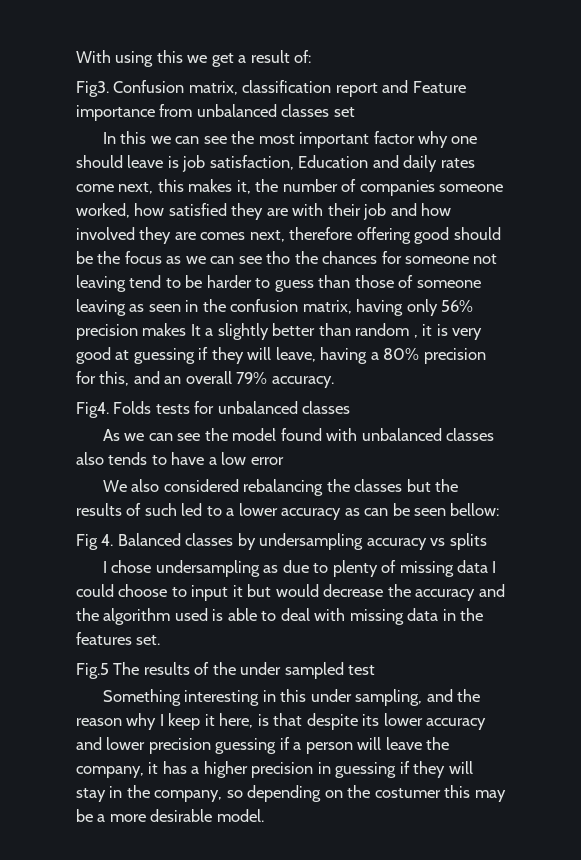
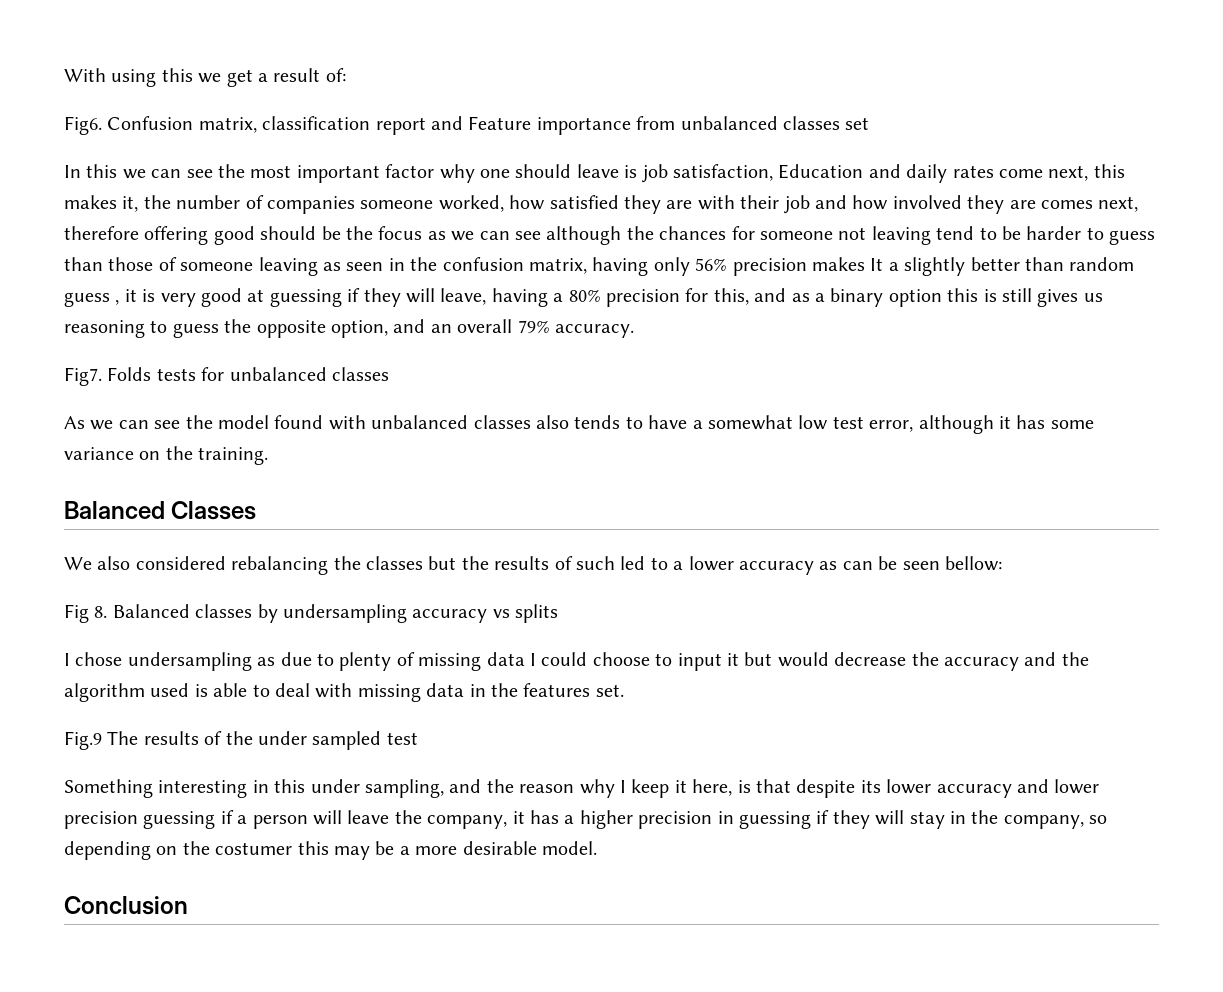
[76,81,109,97] Fig3. -> [64,116,102,135] Fig6.
[266,251,291,264] tho -> [546,226,622,245] although
(410, 329) none -> [64,292,110,307] guess
(160, 377) none -> [791,288,1103,307] [64,319,426,338] as a binary option this is still gives us reasoning to guess the opposite option, and
[76,402,109,418] Fig4. -> [64,367,102,386] Fig7.
[221,452,284,465] low error -> [707,415,1094,434] [64,446,269,465] [64,501,257,520] somewhat low test error, although it has some variance on the training. // Balanced Classes
[101,534,114,546] 4. -> [94,606,108,618] 8.
[76,663,109,679] Fig.5 -> [64,731,102,750] Fig.9
(264, 815) none -> [64,896,188,915] // Conclusion

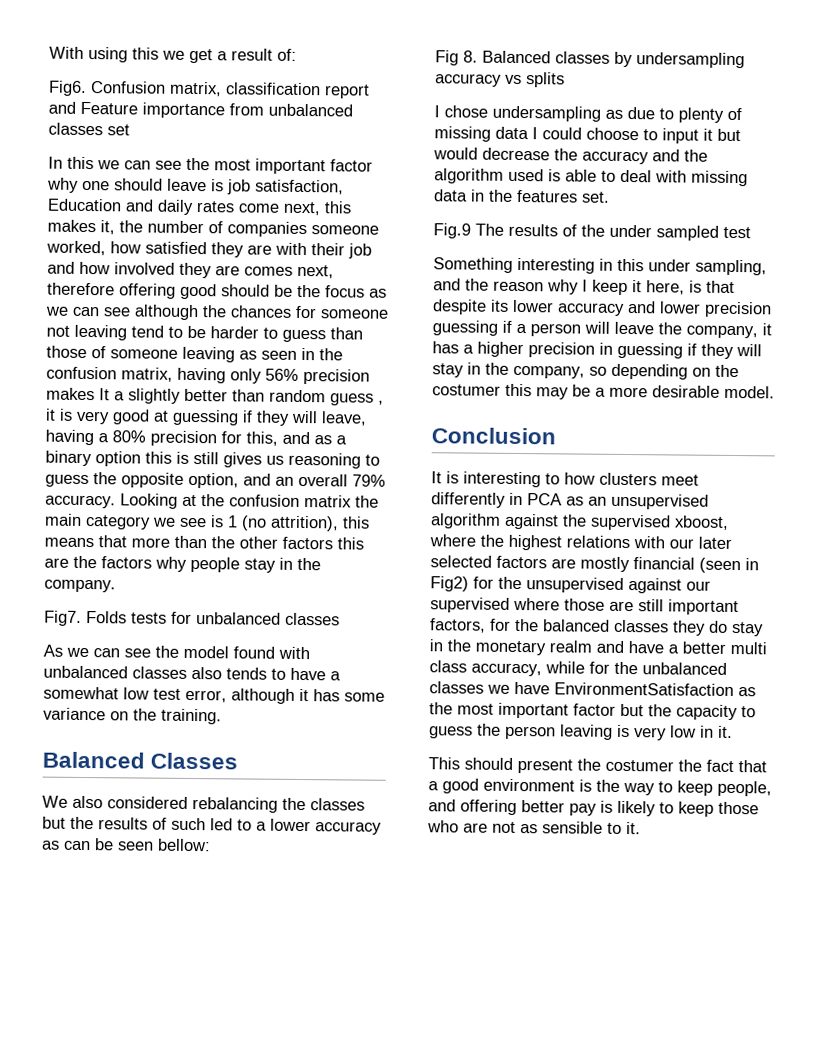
(634, 331) none -> [120,493,379,509] [45,513,370,532] [44,535,364,550] [44,555,321,573] [44,579,116,593] Looking at the confusion matrix the main category we see is 1 (no attrition), this means that more than the other factors this are the factors why people stay in the company.
(188, 905) none -> [431,471,699,488] [431,492,709,510] [430,513,729,531] [429,534,732,551] [430,555,759,574] [430,576,711,594] [430,597,739,616] [430,618,764,637] [429,639,767,656] [429,660,727,677] [429,681,756,697] [429,702,756,721] [429,723,733,741] [428,757,767,774] [428,778,772,797] [428,799,759,817] [427,820,641,835] // It is interesting to how clusters meet differently in PCA as an unsupervised algorithm against the supervised xboost, where the highest relations with our later selected factors are mostly financial (seen in Fig2) for the unsupervised against our supervised where those are still important factors, for the balanced classes they do stay in the monetary realm and have a better multi class accuracy, while for the unbalanced classes we have EnvironmentSatisfaction as the most important factor but the capacity to guess the person leaving is very low in it. // This should present the costumer the fact that a good environment is the way to keep people, and offering better pay is likely to keep those who are not as sensible to it.

